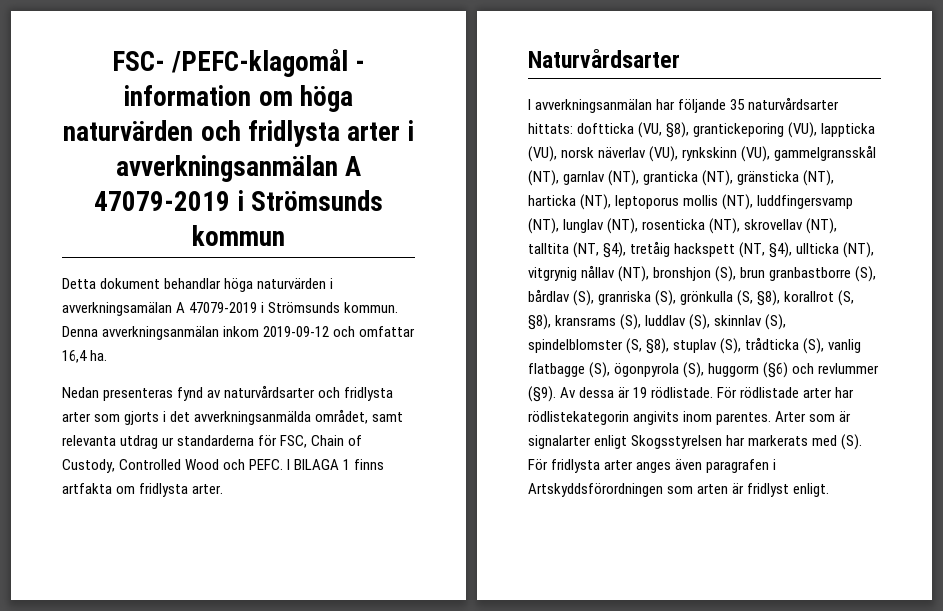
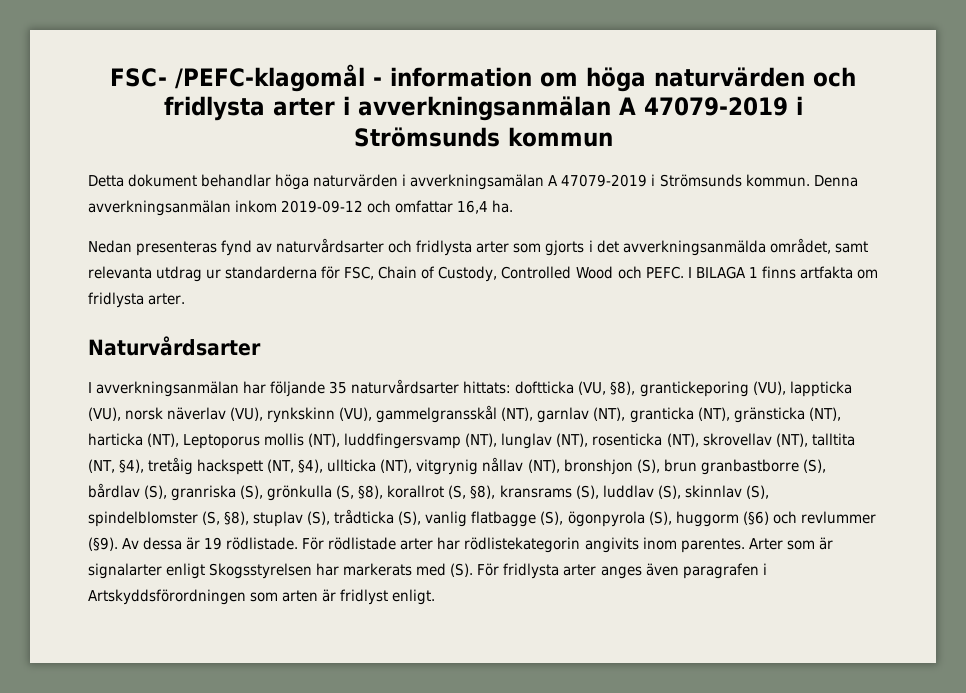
[615,195,680,209] leptoporus -> [183,434,261,449] Leptoporus

